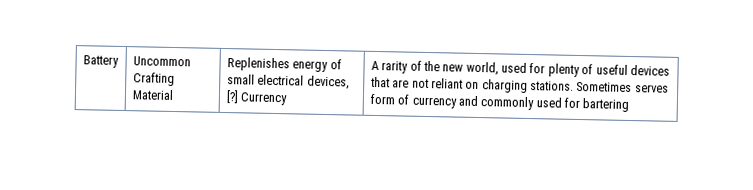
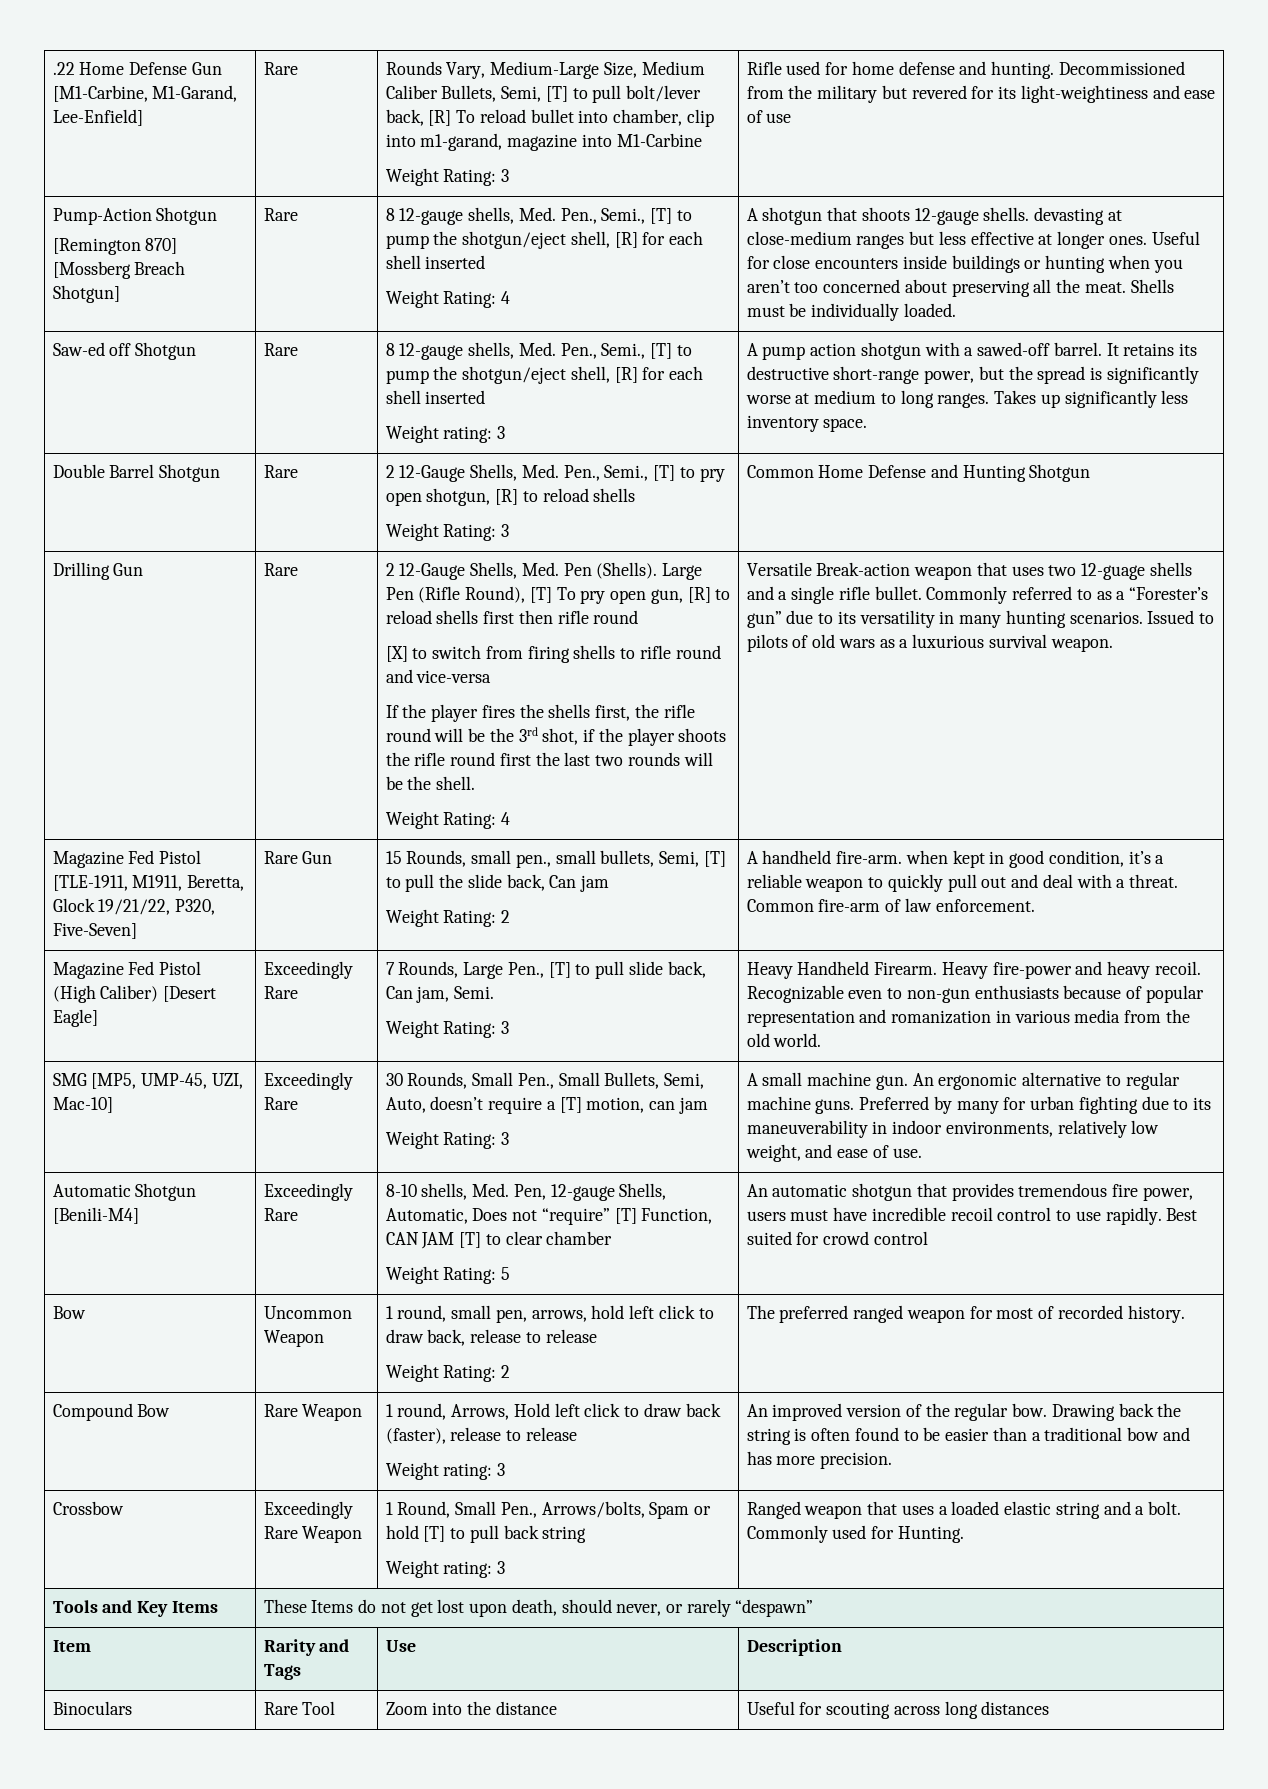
[82,55,119,68] [132,56,191,67] [132,72,175,87] [131,89,174,100] [226,57,342,73] [226,74,350,90] [225,90,289,106] [370,60,670,77] [369,76,669,93] [369,93,630,112] Battery | Uncommon Crafting Material | Replenishes energy of small electrical devices, [?] Currency | A rarity of the new world, used for plenty of useful devices that are not reliant on charging stations. Sometimes serves form of currency and commonly used for bartering -> [52,62,222,75] [52,85,238,102] [52,109,143,126] [263,62,298,75] [385,61,705,79] [385,85,702,103] [385,109,714,127] [385,133,702,151] [385,168,510,186] [746,61,1185,79] [746,85,1216,103] [746,110,792,123] [52,207,218,225] [52,238,178,255] [52,261,186,279] [52,285,120,303] [263,208,298,221] [385,207,692,225] [385,231,704,249] [385,255,486,269] [385,290,511,308] [746,207,1122,225] [746,231,1200,249] [746,255,1183,273] [746,279,1174,297] [746,303,956,321] [52,342,197,360] [263,343,298,356] [385,342,692,360] [385,366,704,384] [385,390,486,404] [385,425,506,443] [746,342,1197,360] [746,366,1199,384] [745,390,1189,408] [746,415,868,432] [52,464,221,482] [263,465,298,478] [385,464,725,482] [385,488,636,506] [385,523,510,541] [746,464,1091,482] [52,562,144,580] [263,563,298,576] [385,562,703,580] [385,586,731,604] [385,610,639,624] [385,645,721,663] [385,669,492,683] [385,704,695,722] [385,727,727,746] [385,752,713,766] [385,776,476,790] [385,811,511,829] [746,562,1192,580] [746,586,1208,604] [746,610,1214,628] [746,634,1113,652] [52,850,202,868] [52,875,245,891] [52,898,216,915] [52,923,137,939] [263,851,333,864] [385,850,726,868] [385,874,610,892] [385,909,511,927] [746,850,1165,868] [746,874,1178,892] [746,898,1035,912] [52,961,202,979] [52,985,217,1003] [52,1009,98,1027] [263,961,353,979] [263,986,298,999] [385,961,706,979] [385,986,495,1003] [385,1020,510,1038] [746,961,1201,979] [746,985,1204,1003] [746,1009,1190,1027] [746,1033,822,1047] [52,1073,243,1089] [52,1097,113,1113] [263,1072,353,1090] [263,1097,298,1110] [385,1072,705,1089] [385,1096,708,1114] [385,1131,510,1149] [746,1072,1180,1090] [746,1096,1211,1114] [746,1120,1160,1138] [745,1144,922,1162] [52,1183,197,1201] [52,1207,139,1224] [263,1183,353,1201] [263,1208,298,1221] [385,1183,667,1201] [385,1208,713,1225] [385,1231,613,1249] [385,1266,511,1284] [746,1183,1193,1201] [746,1207,1198,1225] [746,1231,928,1245] [52,1306,86,1319] [263,1306,352,1319] [263,1330,324,1347] [385,1305,714,1323] [385,1329,597,1346] [385,1364,511,1382] [746,1305,1185,1323] [52,1403,171,1421] [263,1404,363,1421] [385,1403,721,1420] [385,1427,577,1444] [385,1462,506,1480] [746,1403,1182,1421] [746,1427,1190,1445] [746,1451,893,1469] [52,1501,124,1515] [263,1501,353,1519] [263,1526,363,1543] [385,1501,712,1519] [385,1525,587,1543] [385,1560,506,1578] [746,1501,1181,1519] [746,1525,964,1543] [52,1600,218,1617] [263,1599,814,1617] [52,1640,91,1652] [263,1639,350,1656] [263,1664,301,1680] [385,1640,416,1652] [746,1639,842,1656] [52,1701,132,1715] [263,1701,336,1715] [385,1701,557,1715] [746,1701,1050,1719] .22 Home Defense Gun [M1-Carbine, M1-Garand, Lee-Enfield] | Rare | Rounds Vary, Medium-Large Size, Medium Caliber Bullets, Semi, [T] to pull bolt/lever back, [R] To reload bullet into chamber, clip into m1-garand, magazine into M1-Carbine // Weight Rating: 3 | Rifle used for home defense and hunting. Decommissioned from the military but revered for its light-weightiness and ease of use // Pump-Action Shotgun // [Remington 870] [Mossberg Breach Shotgun] | Rare | 8 12-gauge shells, Med. Pen., Semi., [T] to pump the shotgun/eject shell, [R] for each shell inserted // Weight Rating: 4 | A shotgun that shoots 12-gauge shells. devasting at close-medium ranges but less effective at longer ones. Useful for close encounters inside buildings or hunting when you aren’t too concerned about preserving all the meat. Shells must be individually loaded. // Saw-ed off Shotgun | Rare | 8 12-gauge shells, Med. Pen., Semi., [T] to pump the shotgun/eject shell, [R] for each shell inserted // Weight rating: 3 | A pump action shotgun with a sawed-off barrel. It retains its destructive short-range power, but the spread is significantly worse at medium to long ranges. Takes up significantly less inventory space. // Double Barrel Shotgun | Rare | 2 12-Gauge Shells, Med. Pen., Semi., [T] to pry open shotgun, [R] to reload shells // Weight Rating: 3 | Common Home Defense and Hunting Shotgun // Drilling Gun | Rare | 2 12-Gauge Shells, Med. Pen (Shells). Large Pen (Rifle Round), [T] To pry open gun, [R] to reload shells first then rifle round // [X] to switch from firing shells to rifle round and vice-versa // If the player fires the shells first, the rifle round will be the 3rd shot, if the player shoots the rifle round first the last two rounds will be the shell. // Weight Rating: 4 | Versatile Break-action weapon that uses two 12-guage shells and a single rifle bullet. Commonly referred to as a “Forester’s gun” due to its versatility in many hunting scenarios. Issued to pilots of old wars as a luxurious survival weapon. // Magazine Fed Pistol [TLE-1911, M1911, Beretta, Glock 19/21/22, P320, Five-Seven] | Rare Gun | 15 Rounds, small pen., small bullets, Semi, [T] to pull the slide back, Can jam // Weight Rating: 2 | A handheld fire-arm. when kept in good condition, it’s a reliable weapon to quickly pull out and deal with a threat. Common fire-arm of law enforcement. // Magazine Fed Pistol (High Caliber) [Desert Eagle] | Exceedingly Rare | 7 Rounds, Large Pen., [T] to pull slide back, Can jam, Semi. // Weight Rating: 3 | Heavy Handheld Firearm. Heavy fire-power and heavy recoil. Recognizable even to non-gun enthusiasts because of popular representation and romanization in various media from the old world. // SMG [MP5, UMP-45, UZI, Mac-10] | Exceedingly Rare | 30 Rounds, Small Pen., Small Bullets, Semi, Auto, doesn’t require a [T] motion, can jam // Weight Rating: 3 | A small machine gun. An ergonomic alternative to regular machine guns. Preferred by many for urban fighting due to its maneuverability in indoor environments, relatively low weight, and ease of use. // Automatic Shotgun [Benili-M4] | Exceedingly Rare | 8-10 shells, Med. Pen, 12-gauge Shells, Automatic, Does not “require” [T] Function, CAN JAM [T] to clear chamber // Weight Rating: 5 | An automatic shotgun that provides tremendous fire power, users must have incredible recoil control to use rapidly. Best suited for crowd control // Bow | Uncommon Weapon | 1 round, small pen, arrows, hold left click to draw back, release to release // Weight Rating: 2 | The preferred ranged weapon for most of recorded history. // Compound Bow | Rare Weapon | 1 round, Arrows, Hold left click to draw back (faster), release to release // Weight rating: 3 | An improved version of the regular bow. Drawing back the string is often found to be easier than a traditional bow and has more precision. // Crossbow | Exceedingly Rare Weapon | 1 Round, Small Pen., Arrows/bolts, Spam or hold [T] to pull back string // Weight rating: 3 | Ranged weapon that uses a loaded elastic string and a bolt. Commonly used for Hunting. // Tools and Key Items | These Items do not get lost upon death, should never, or rarely “despawn” // Item | Rarity and Tags | Use | Description // Binoculars | Rare Tool | Zoom into the distance | Useful for scouting across long distances

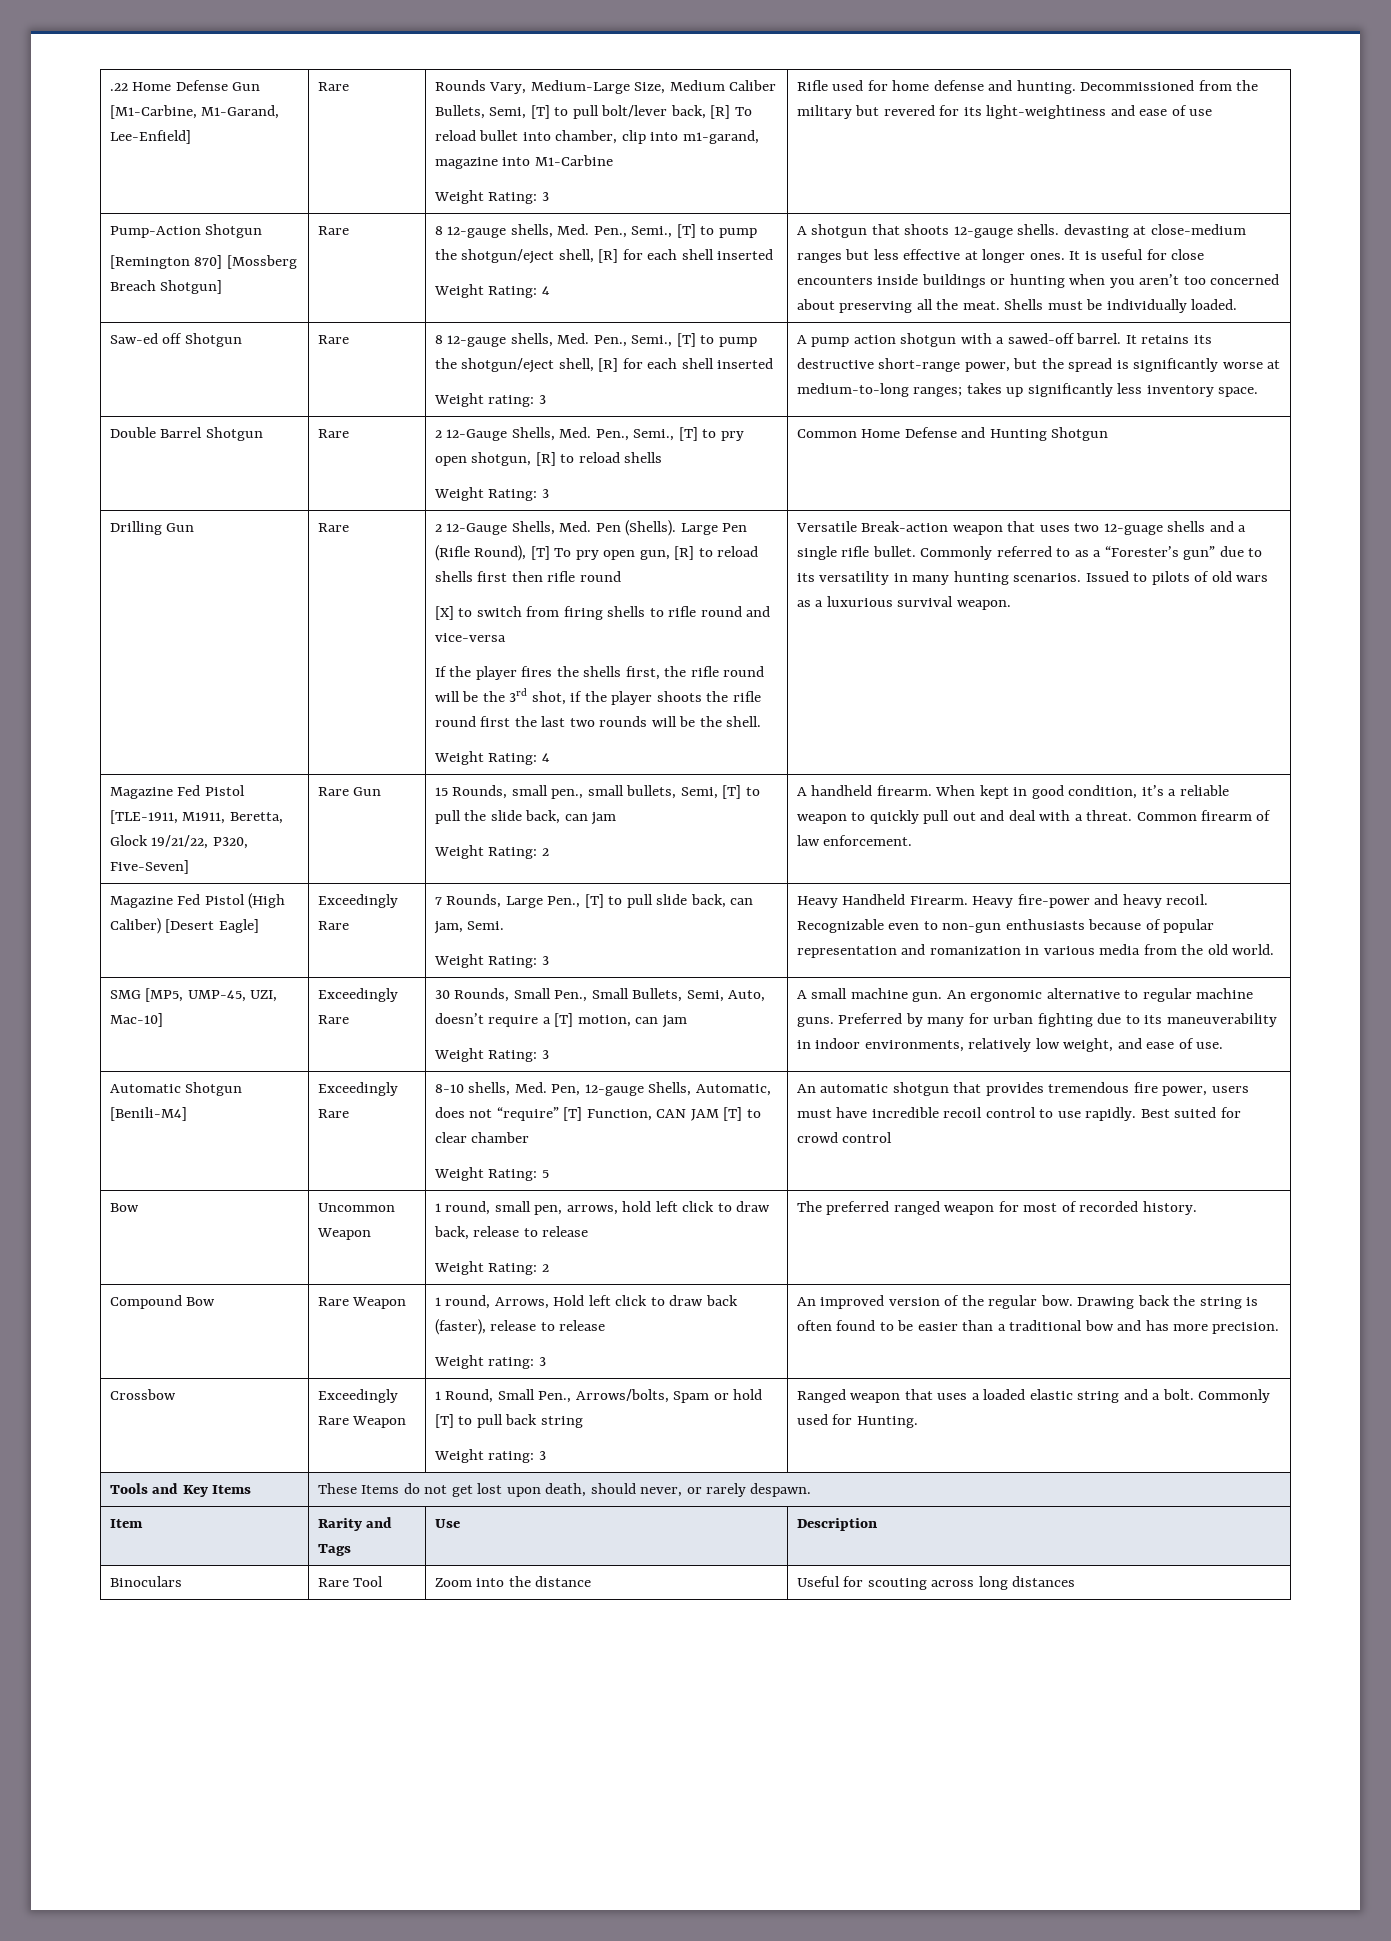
[1151,231,1200,245] Useful -> [1069,249,1144,260] It is useful
[814,390,1037,408] medium to long ranges. Takes -> [796,383,1002,397] medium-to-long ranges; takes
[549,875,577,888] Can -> [564,814,588,821] can
[836,850,948,864] fire-arm. when -> [876,785,976,796] firearm. When
[818,899,881,912] fire-arm -> [1200,810,1252,821] firearm
[385,986,413,999] Can -> [730,898,754,905] can
[472,1208,508,1221] Does -> [434,1107,465,1118] does
[735,1599,814,1617] “despawn” -> [750,1483,812,1497] despawn.

